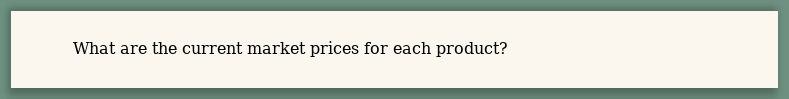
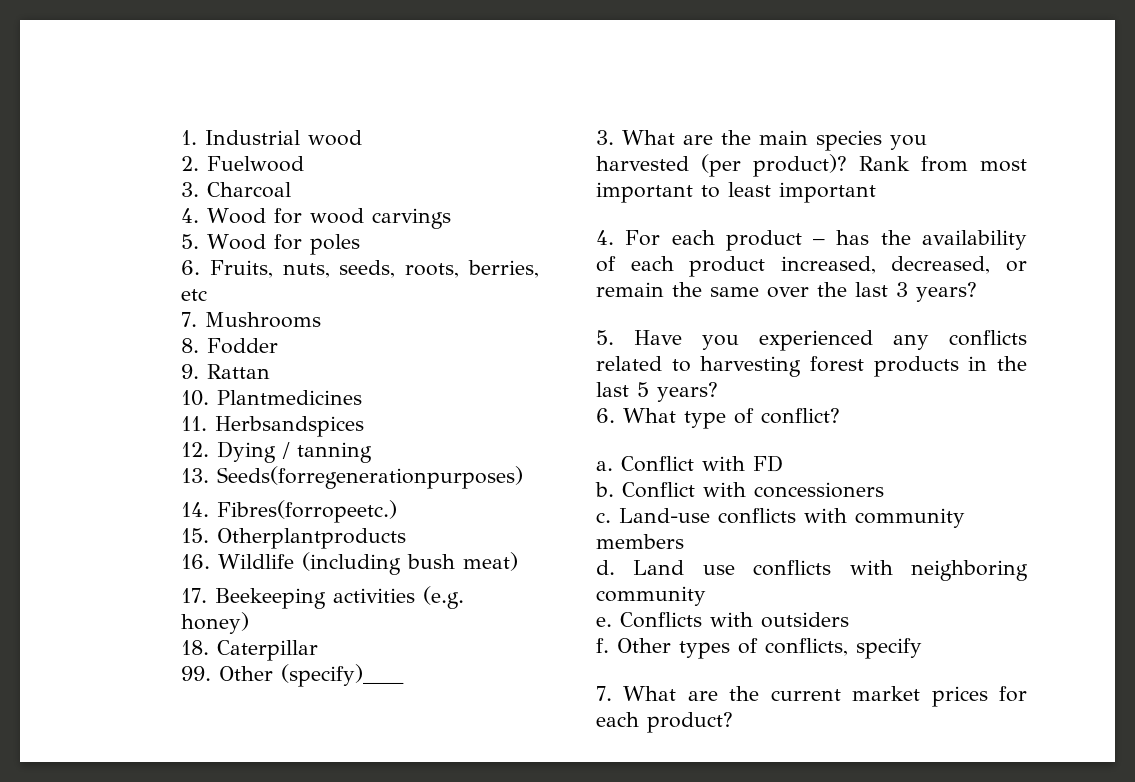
(73, 48) none -> [181,130,363,146] [181,156,305,172] [181,182,292,198] [181,208,452,229] [181,234,361,255] [181,260,539,278] [181,289,208,301] [181,312,322,328] [181,338,279,354] [181,364,271,379] [181,390,363,406] [181,416,365,437] [181,441,373,463] [181,466,524,489] [181,500,398,523] [181,528,407,549] [181,552,519,575] [181,586,465,609] [181,612,250,634] [181,640,319,661] [181,664,405,687] [596,130,927,151] [596,154,1027,177] [596,182,876,203] [596,230,1027,251] [596,256,1027,277] [596,282,977,302] [596,330,1027,351] [596,356,1027,377] [596,382,718,402] [596,408,840,429] [596,455,783,472] [595,482,884,498] [596,508,965,528] [596,534,684,549] [596,560,1028,581] [596,586,706,606] [596,612,849,628] [596,638,922,659] [596,686,612,701] 1. Industrial wood // 2. Fuelwood // 3. Charcoal // 4. Wood for wood carvings // 5. Wood for poles // 6. Fruits, nuts, seeds, roots, berries, etc // 7. Mushrooms // 8. Fodder // 9. Rattan // 10. Plantmedicines // 11. Herbsandspices // 12. Dying / tanning // 13. Seeds(forregenerationpurposes) // 14. Fibres(forropeetc.) // 15. Otherplantproducts // 16. Wildlife (including bush meat) // 17. Beekeeping activities (e.g. honey) // 18. Caterpillar // 99. Other (specify)____ // 3. What are the main species you harvested (per product)? Rank from most important to least important // 4. For each product – has the availability of each product increased, decreased, or remain the same over the last 3 years? // 5. Have you experienced any conflicts related to harvesting forest products in the last 5 years? // 6. What type of conflict? // a. Conflict with FD // b. Conflict with concessioners // c. Land-use conflicts with community members // d. Land use conflicts with neighboring community // e. Conflicts with outsiders // f. Other types of conflicts, specify // 7.

